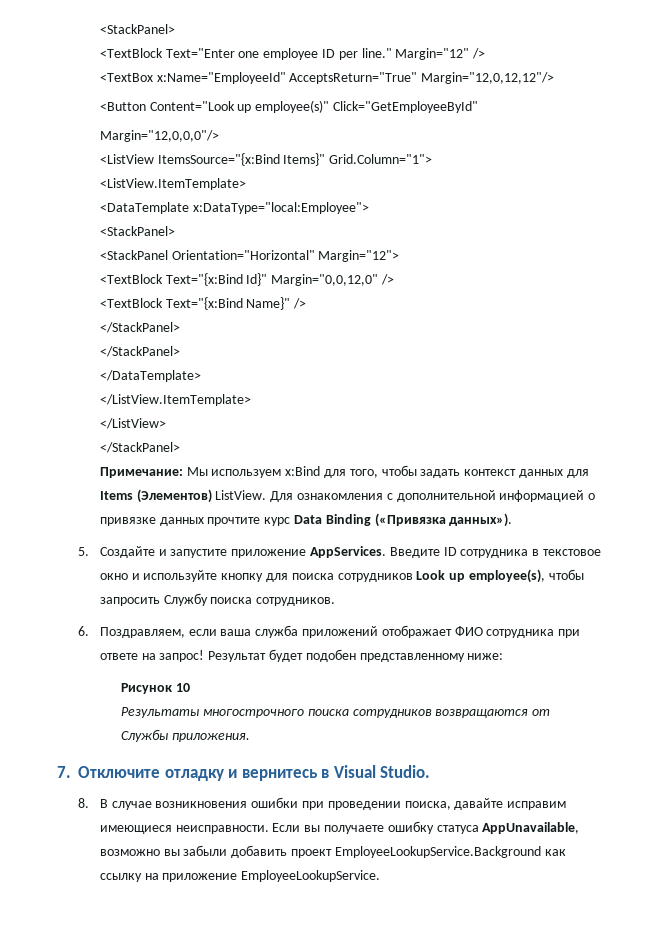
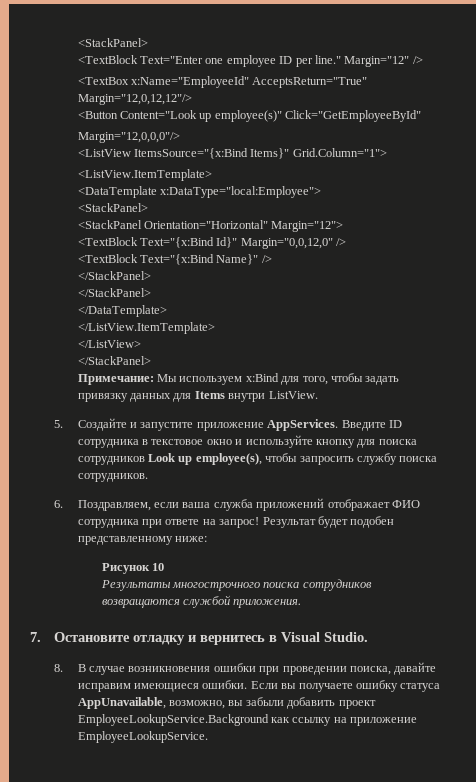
[464,469,517,476] контекст -> [77,393,128,402] привязку
[136,489,212,503] (Элементов) -> [228,393,266,402] внутри
[270,490,596,502] [99,513,513,527] Для ознакомления с дополнительной информацией о привязке данных прочтите курс Data Binding («Привязка данных»). -> (318, 395) none
[163,593,208,606] Службу -> [356,453,397,465] службу
[532,709,551,716] [121,729,169,742] от Службы -> [182,595,231,608] службой
[78,766,161,778] Отключите -> [53,632,130,642] Остановите
[175,825,269,834] неисправности. -> [202,680,248,689] ошибки.
[99,849,160,856] возможно -> [169,700,226,709] возможно,

